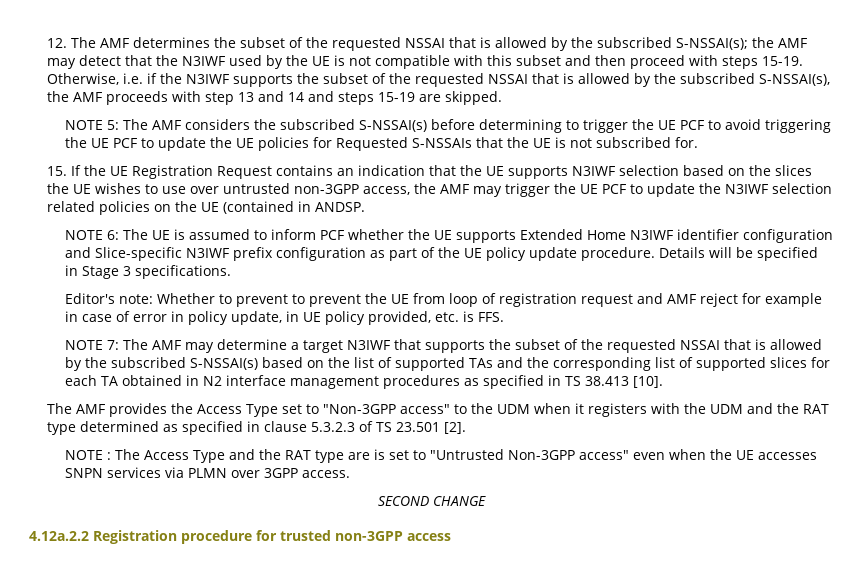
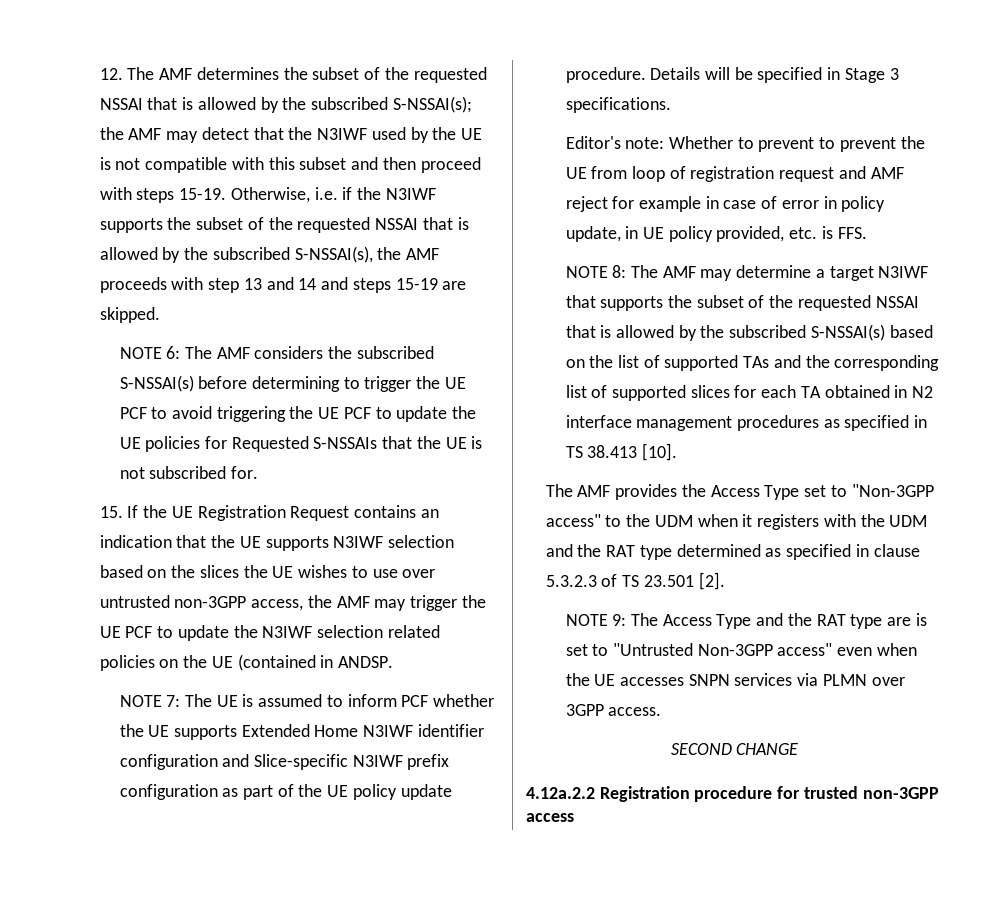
[106,120,119,130] 5: -> [166,346,181,359] 6:
[106,230,119,240] 6: -> [166,695,181,707] 7:
[106,340,119,350] 7: -> [612,265,627,278] 8:
[106,452,111,460] : -> [612,614,627,626] 9:

